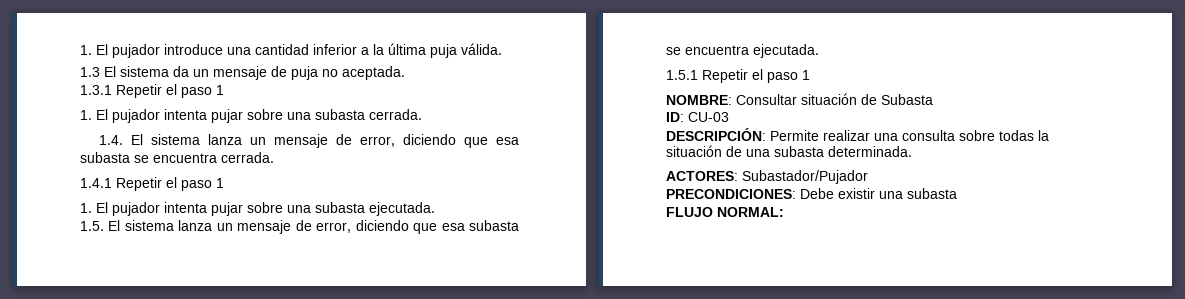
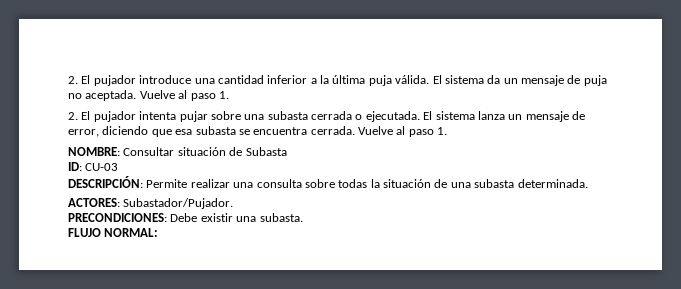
[80,45,92,55] 1. -> [68,76,78,84] 2.
[80,67,100,77] // 1.3 -> (430, 79) none
[80,84,224,98] [80,109,422,123] [99,135,124,145] // 1.3.1 Repetir el paso 1 // 1. El pujador intenta pujar sobre una subasta cerrada. // 1.4. -> [139,90,229,101] [68,111,420,122] Vuelve al paso 1. // 2. El pujador intenta pujar sobre una subasta cerrada o ejecutada.
[80,177,224,191] [80,202,435,216] [80,220,519,234] [666,44,819,58] [666,69,810,83] // 1.4.1 Repetir el paso 1 // 1. El pujador intenta pujar sobre una subasta ejecutada. // 1.5. El sistema lanza un mensaje de error, diciendo que esa subasta se encuentra ejecutada. // 1.5.1 Repetir el paso 1 -> [358,126,448,137] Vuelve al paso 1.
[742,170,868,184] Subastador/Pujador -> [123,198,234,209] Subastador/Pujador.
[907,188,957,199] subasta -> [259,213,303,222] subasta.

